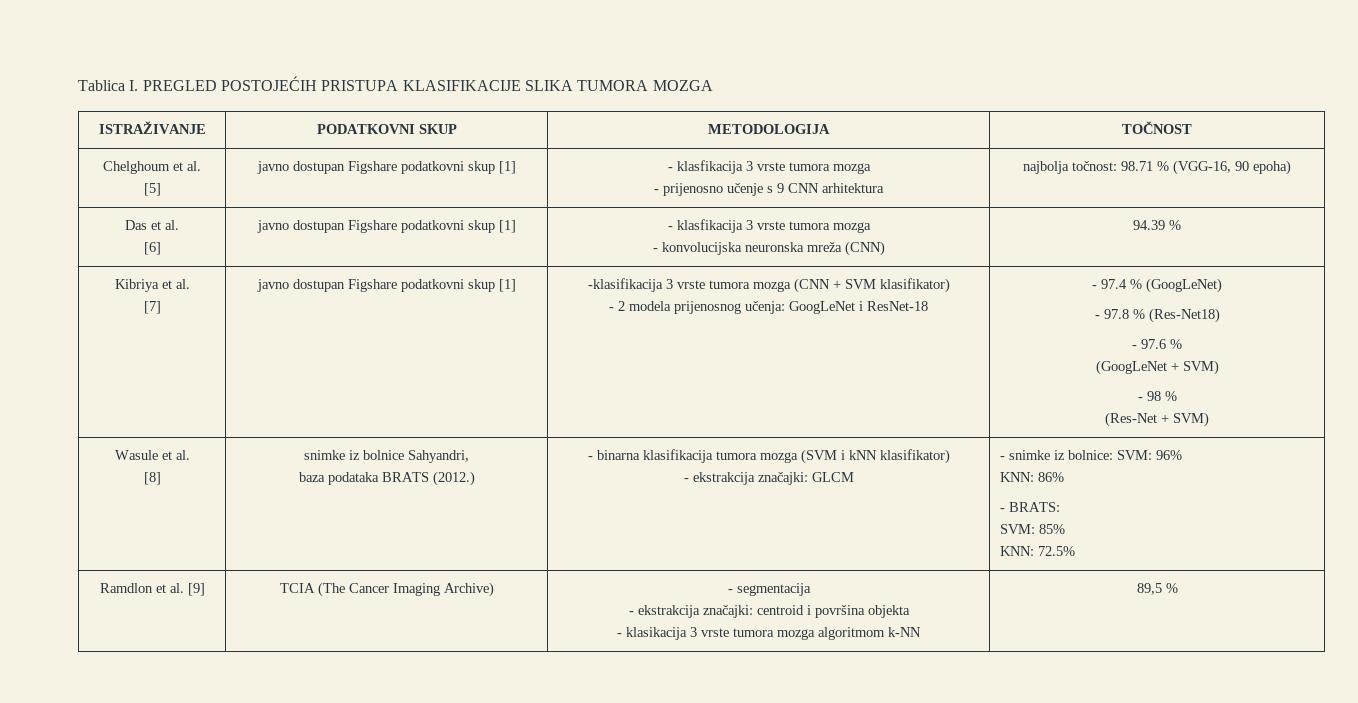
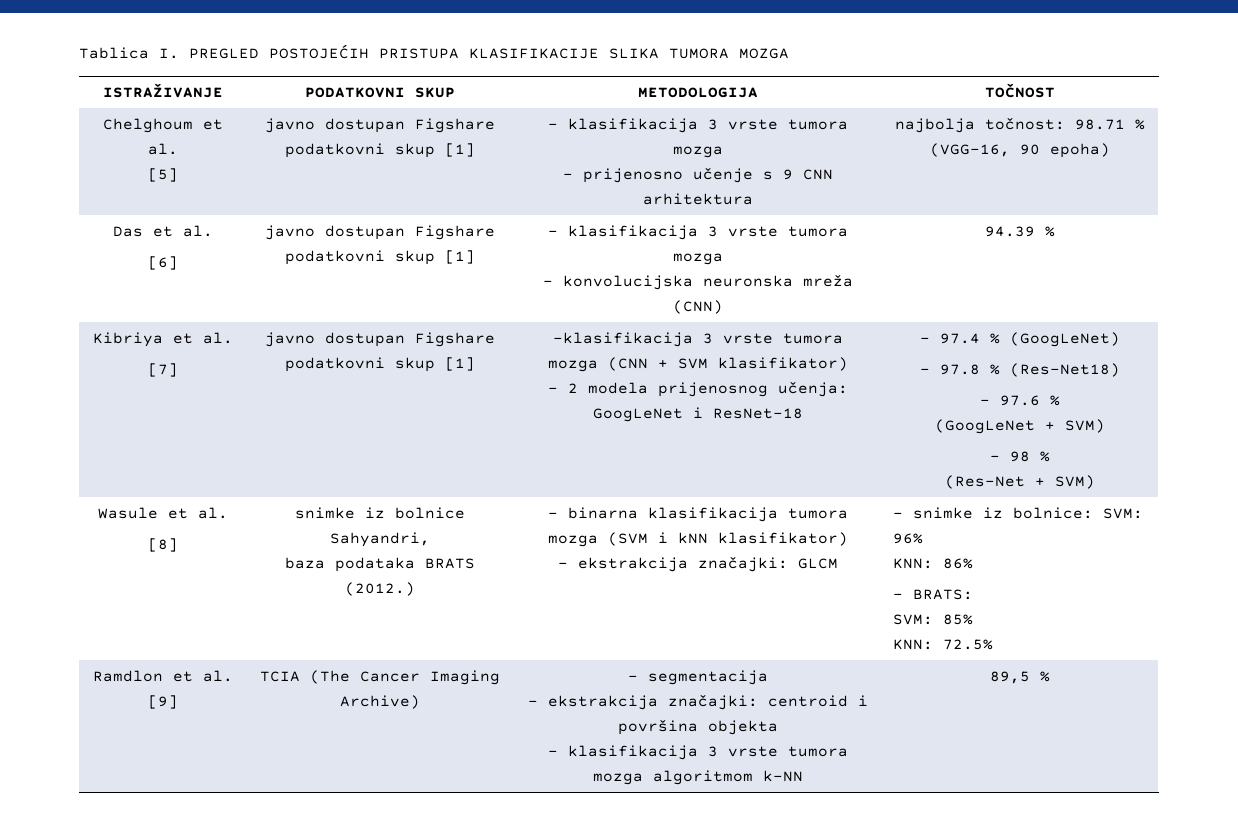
[676,160,743,174] klasfikacija -> [568,118,698,133] klasifikacija
[676,219,743,233] klasfikacija -> [568,225,698,240] klasifikacija
[625,627,687,640] klasikacija -> [568,745,698,760] klasifikacija

